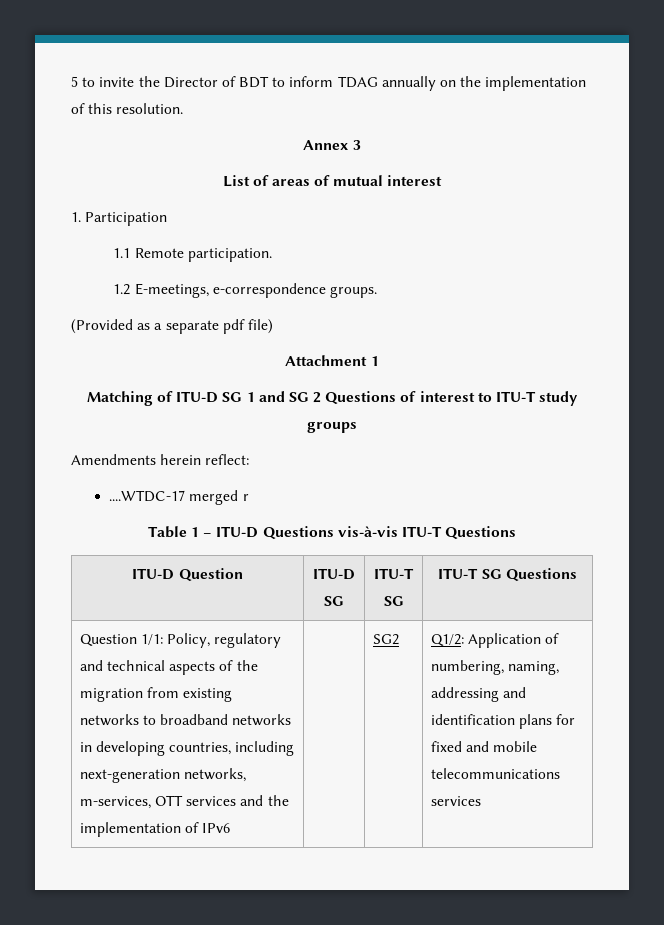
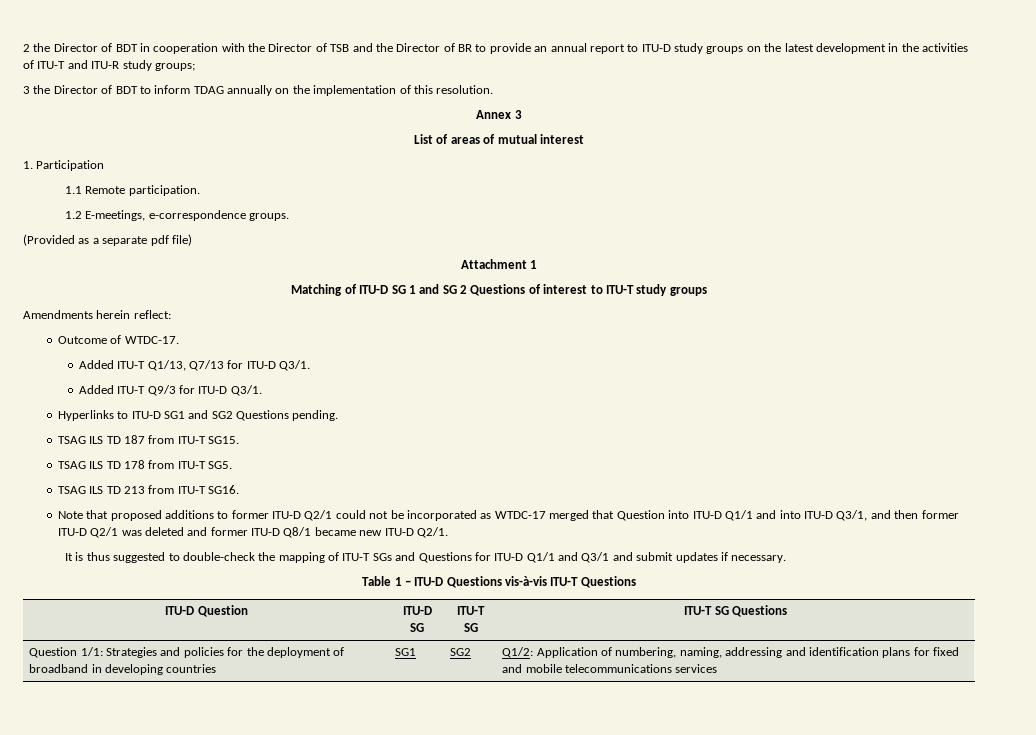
[71,76,135,87] 5 to invite -> [23,43,968,54] [23,60,195,71] [23,86,30,94] 2 the Director of BDT in cooperation with the Director of TSB and the Director of BR to provide an annual report to ITU-D study groups on the latest development in the activities of ITU-T and ITU-R study groups; // 3
[109,490,249,505] ....WTDC-17 merged r -> [57,335,179,344] [78,360,311,371] [78,385,262,396] [57,410,339,421] [57,435,240,444] [57,460,233,469] [57,485,240,494] [57,510,959,521] [57,527,448,538] [65,552,787,563] Outcome of WTDC-17. // Added ITU-T Q1/13, Q7/13 for ITU-D Q3/1. // Added ITU-T Q9/3 for ITU-D Q3/1. // Hyperlinks to ITU-D SG1 and SG2 Questions pending. // TSAG ILS TD 187 from ITU-T SG15. // TSAG ILS TD 178 from ITU-T SG5. // TSAG ILS TD 213 from ITU-T SG16. // Note that proposed additions to former ITU-D Q2/1 could not be incorporated as WTDC-17 merged that Question into ITU-D Q1/1 and into ITU-D Q3/1, and then former ITU-D Q2/1 was deleted and former ITU-D Q8/1 became new ITU-D Q2/1. // It is thus suggested to double-check the mapping of ITU-T SGs and Questions for ITU-D Q1/1 and Q3/1 and submit updates if necessary.
[167,633,282,648] [79,660,258,675] [79,687,233,702] [79,714,292,726] [79,741,295,756] [79,768,247,783] [79,795,289,809] [79,822,231,837] Policy, regulatory and technical aspects of the migration from existing networks to broadband networks in developing countries, including next-generation networks, m-services, OTT services and the implementation of IPv6 | -> [106,647,345,658] [29,664,217,675] [395,648,417,656] Strategies and policies for the deployment of broadband in developing countries | SG1

